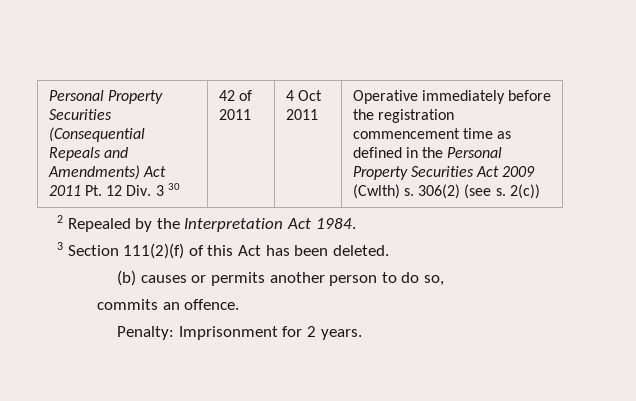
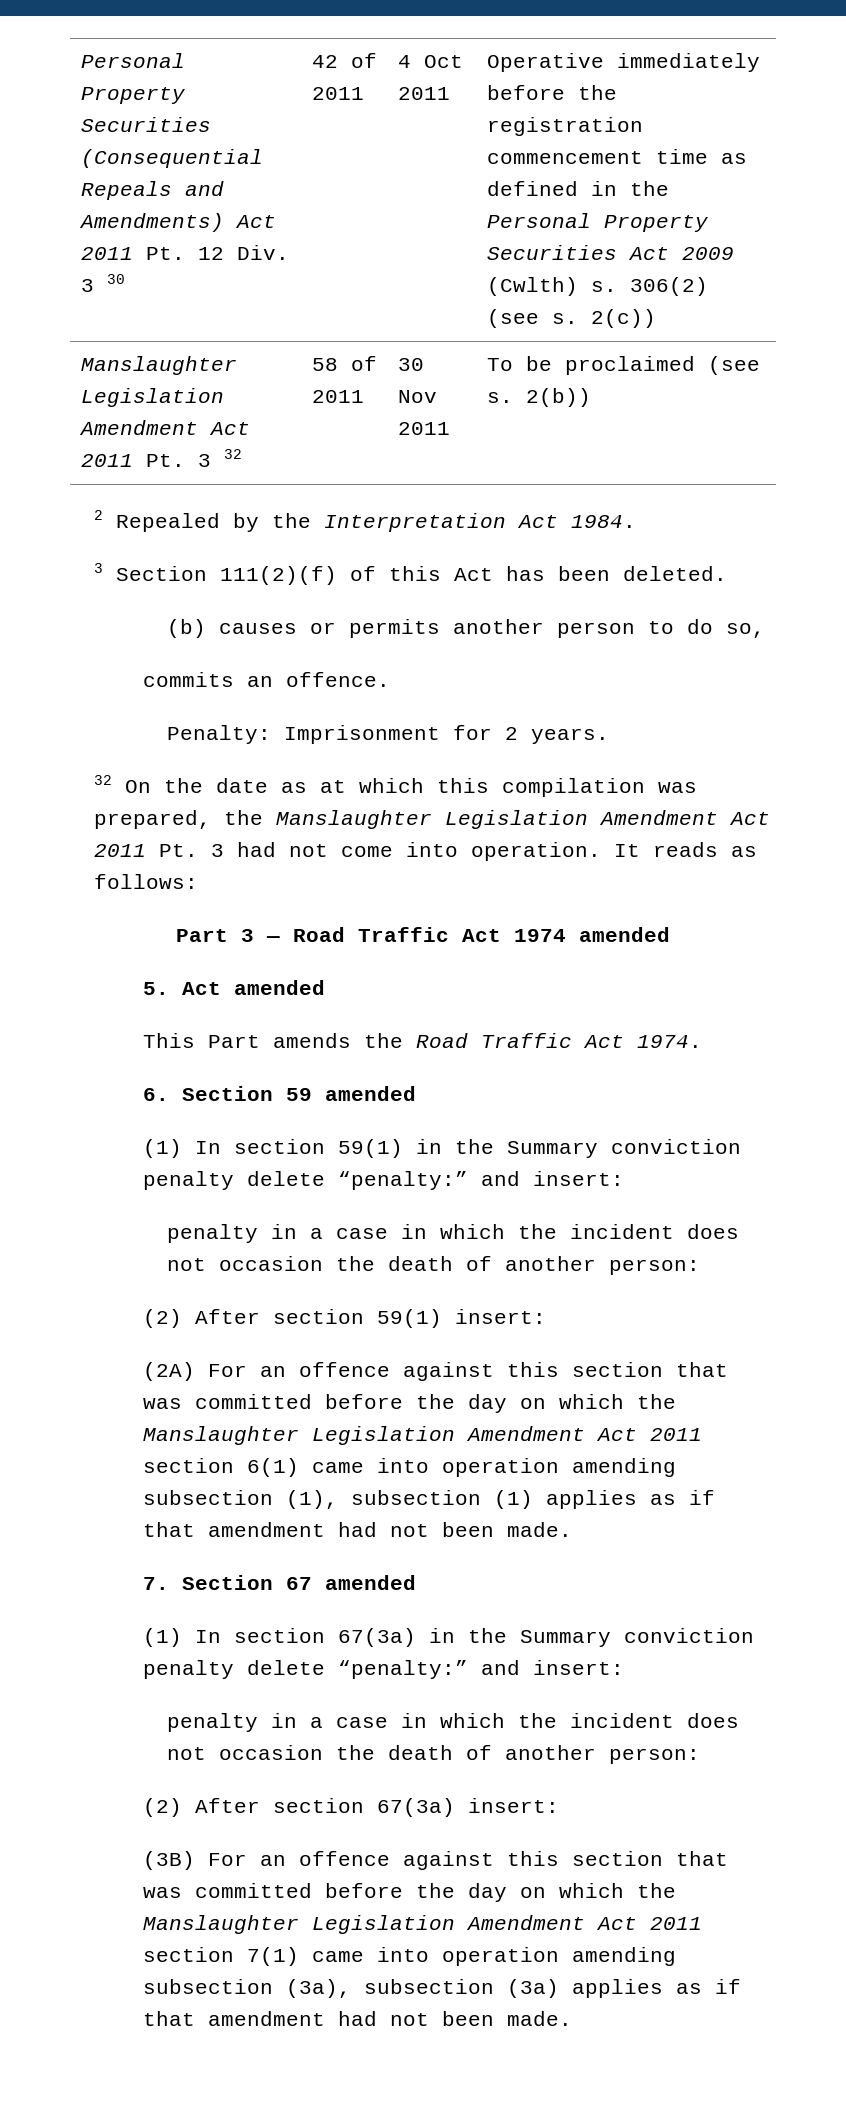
(540, 191) none -> [80,356,237,375] [80,388,224,407] [78,420,250,435] [80,449,242,467] [311,356,377,371] [311,390,364,403] [397,358,424,371] [397,390,437,403] [397,422,450,435] [486,356,760,375] [486,388,591,407] // Manslaughter Legislation Amendment Act 2011 Pt. 3 32 | 58 of 2011 | 30 Nov 2011 | To be proclaimed (see s. 2(b))
(362, 334) none -> [94,775,698,797] [94,810,771,829] [94,842,758,861] [94,874,199,889] [176,927,670,942] [142,980,325,995] [142,1033,702,1048] [142,1086,416,1101] [142,1139,741,1158] [142,1171,624,1190] [166,1224,739,1243] [166,1256,700,1275] [142,1309,546,1328] [142,1362,728,1381] [142,1394,676,1413] [142,1426,702,1445] [142,1458,676,1477] [142,1490,715,1509] [142,1522,572,1537] [142,1575,416,1590] [142,1628,754,1647] [142,1660,624,1679] [166,1713,739,1732] [166,1745,700,1764] [142,1798,559,1817] [142,1851,728,1870] [142,1883,676,1902] [142,1915,702,1934] [142,1947,676,1966] [142,1979,741,1998] [142,2011,572,2026] // 32 On the date as at which this compilation was prepared, the Manslaughter Legislation Amendment Act 2011 Pt. 3 had not come into operation. It reads as follows: // Part 3 — Road Traffic Act 1974 amended // 5. Act amended // This Part amends the Road Traffic Act 1974. // 6. Section 59 amended // (1) In section 59(1) in the Summary conviction penalty delete “penalty:” and insert: // penalty in a case in which the incident does not occasion the death of another person: // (2) After section 59(1) insert: // (2A) For an offence against this section that was committed before the day on which the Manslaughter Legislation Amendment Act 2011 section 6(1) came into operation amending subsection (1), subsection (1) applies as if that amendment had not been made. // 7. Section 67 amended // (1) In section 67(3a) in the Summary conviction penalty delete “penalty:” and insert: // penalty in a case in which the incident does not occasion the death of another person: // (2) After section 67(3a) insert: // (3B) For an offence against this section that was committed before the day on which the Manslaughter Legislation Amendment Act 2011 section 7(1) came into operation amending subsection (3a), subsection (3a) applies as if that amendment had not been made.

